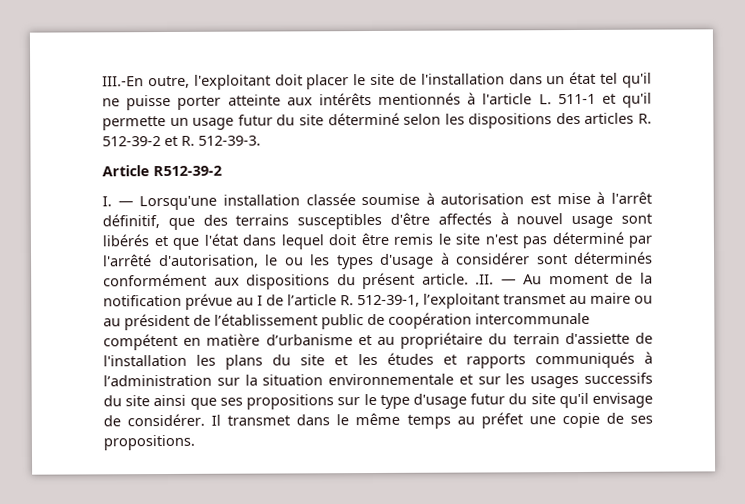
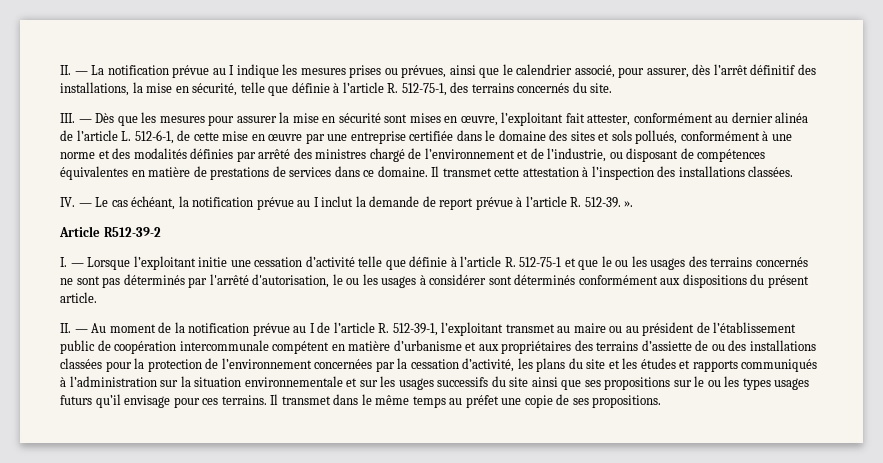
[102,71,652,90] [102,92,653,111] [102,112,652,131] [102,135,261,147] [102,165,222,177] [102,191,652,211] [102,212,653,230] [102,231,624,250] III.-En outre, l'exploitant doit placer le site de l'installation dans un état tel qu'il ne puisse porter atteinte aux intérêts mentionnés à l'article L. 511-1 et qu'il permette un usage futur du site déterminé selon les dispositions des articles R. 512-39-2 et R. 512-39-3. // Article R512-39-2 // I. ― Lorsqu'une installation classée soumise à autorisation est mise à l'arrêt définitif, que des terrains susceptibles d'être affectés à nouvel usage sont libérés et que l'état dans lequel doit être remis le site n'est pas déterminé -> [60,64,816,78] [60,82,613,96] [60,112,809,126] [60,130,792,144] [60,148,766,162] [60,166,794,180] [60,196,634,210] [59,226,161,237] [60,256,808,270] [60,274,185,288] II. ― La notification prévue au I indique les mesures prises ou prévues, ainsi que le calendrier associé, pour assurer, dès l’arrêt définitif des installations, la mise en sécurité, telle que définie à l’article R. 512-75-1, des terrains concernés du site. // III. ― Dès que les mesures pour assurer la mise en sécurité sont mises en œuvre, l’exploitant fait attester, conformément au dernier alinéa de l’article L. 512-6-1, de cette mise en œuvre par une entreprise certifiée dans le domaine des sites et sols pollués, conformément à une norme et des modalités définies par arrêté des ministres chargé de l’environnement et de l’industrie, ou disposant de compétences équivalentes en matière de prestations de services dans ce domaine. Il transmet cette attestation à l’inspection des installations classées. // IV. ― Le cas échéant, la notification prévue au I inclut la demande de report prévue à l’article R. 512-39. ». // Article R512-39-2 // I. ― Lorsque l’exploitant initie une cessation d’activité telle que définie à l’article R. 512-75-1 et que le ou les usages des terrains concernés ne sont pas déterminés
[336,253,434,270] types d'usage -> [381,276,417,288] usages
[475,274,495,285] .II. -> [60,323,71,333] // II.
[376,332,653,349] [103,354,187,367] au propriétaire du terrain d'assiette de l'installation -> [478,340,816,354] [60,358,515,372] aux propriétaires des terrains d’assiette de ou des installations classées pour la protection de l’environnement concernées par la cessation d’activité,
[379,392,653,409] [103,413,206,427] type d'usage futur du site qu'il envisage de considérer. -> [707,376,810,390] [60,394,267,408] ou les types usages futurs qu’il envisage pour ces terrains.

